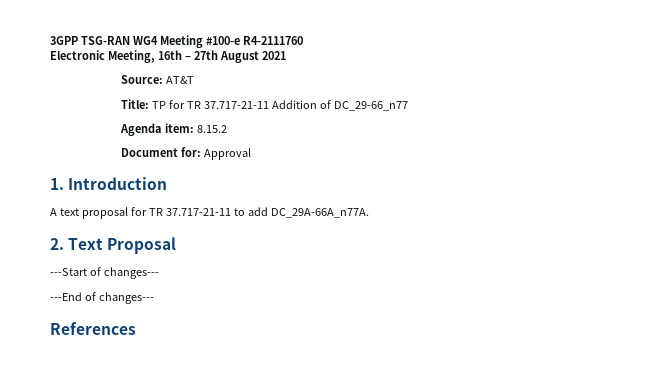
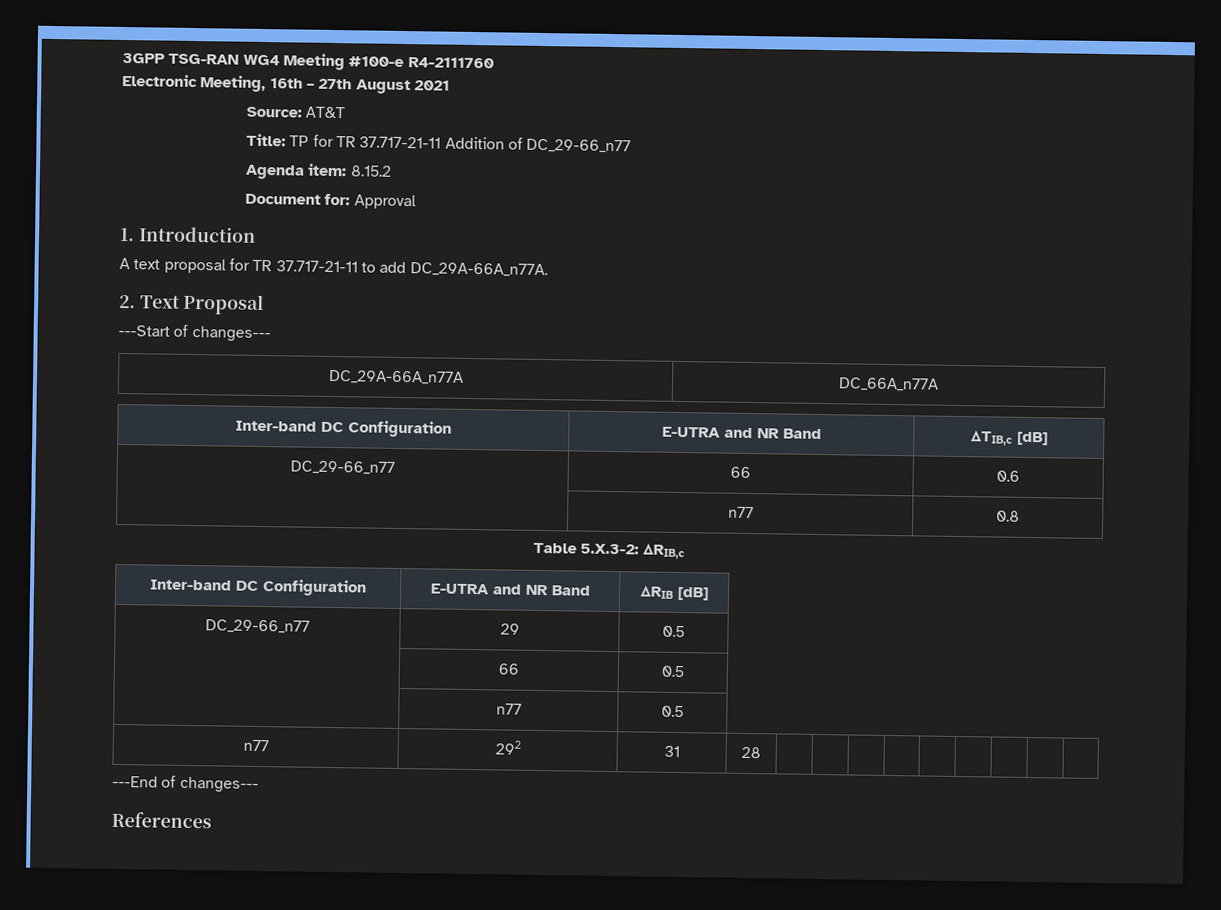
(159, 273) none -> [328,369,464,385] [838,377,939,392] [235,420,452,438] [661,426,822,440] [970,430,1048,446] [290,460,395,475] [730,466,751,479] [996,470,1020,482] [727,506,754,519] [996,510,1020,522] [532,542,686,560] [150,579,367,597] [430,583,591,596] [639,585,709,601] [205,619,310,634] [499,623,520,635] [662,625,685,638] [498,663,520,675] [661,665,684,678] [495,703,522,715] [661,705,684,718] [242,739,269,752] [494,740,521,755] [663,745,680,758] [741,746,761,759] // DC_29A-66A_n77A | DC_66A_n77A // Inter-band DC Configuration | E-UTRA and NR Band | ΔTIB,c [dB] // DC_29-66_n77 | 66 | 0.6 // | n77 | 0.8 // Table 5.X.3-2: ΔRIB,c // Inter-band DC Configuration | E-UTRA and NR Band | ΔRIB [dB] // DC_29-66_n77 | 29 | 0.5 // | 66 | 0.5 // | n77 | 0.5 // n77 | 292 | 31 | 28 | | | | | | | | |

